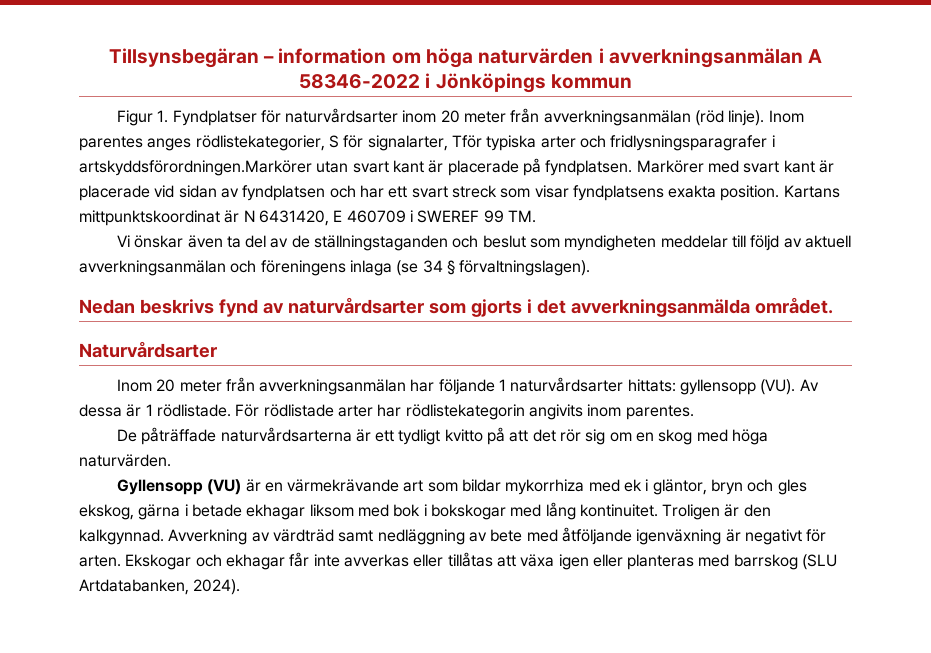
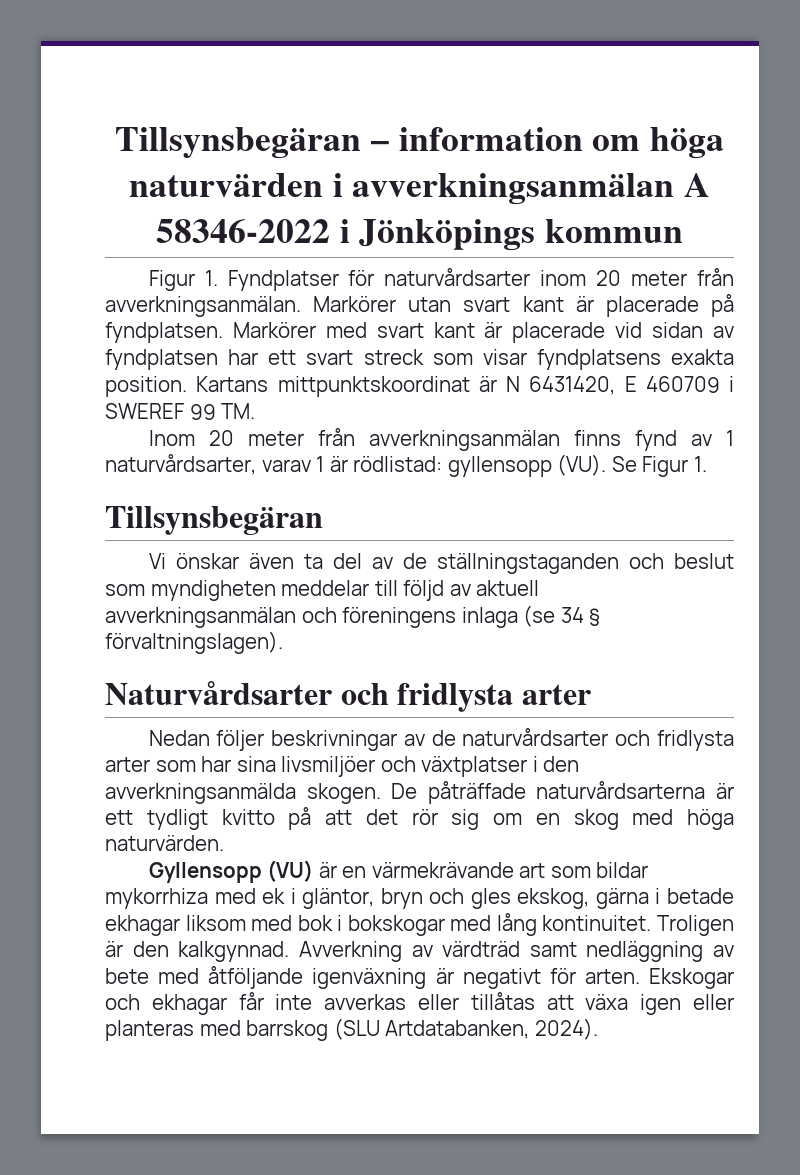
[543,110,804,126] [79,135,775,151] [79,160,312,176] avverkningsanmälan (röd linje). Inom parentes anges rödlistekategorier, S för signalarter, Tför typiska arter och fridlysningsparagrafer i artskyddsförordningen.Markörer -> [105,296,397,317] avverkningsanmälan. Markörer
[329,185,356,198] och -> (218, 359) none
(536, 216) none -> [148,428,735,451] [105,454,707,477] [105,506,323,535] // Inom 20 meter från avverkningsanmälan finns fynd av 1 naturvårdsarter, varav 1 är rödlistad: gyllensopp (VU). Se Figur 1. // Tillsynsbegäran
[79,297,833,317] [79,341,217,358] [116,377,819,395] [79,404,694,420] Nedan beskrivs fynd av naturvårdsarter som gjorts i det avverkningsanmälda området. // Naturvårdsarter // Inom 20 meter från avverkningsanmälan har följande 1 naturvårdsarter hittats: gyllensopp (VU). Av dessa är 1 rödlistade. För rödlistade arter har rödlistekategorin angivits inom parentes. // -> [105,681,591,712] [148,728,734,751] [105,756,580,777] [105,783,381,804] Naturvårdsarter och fridlysta arter // Nedan följer beskrivningar av de naturvårdsarter och fridlysta arter som har sina livsmiljöer och växtplatser i den avverkningsanmälda skogen.

